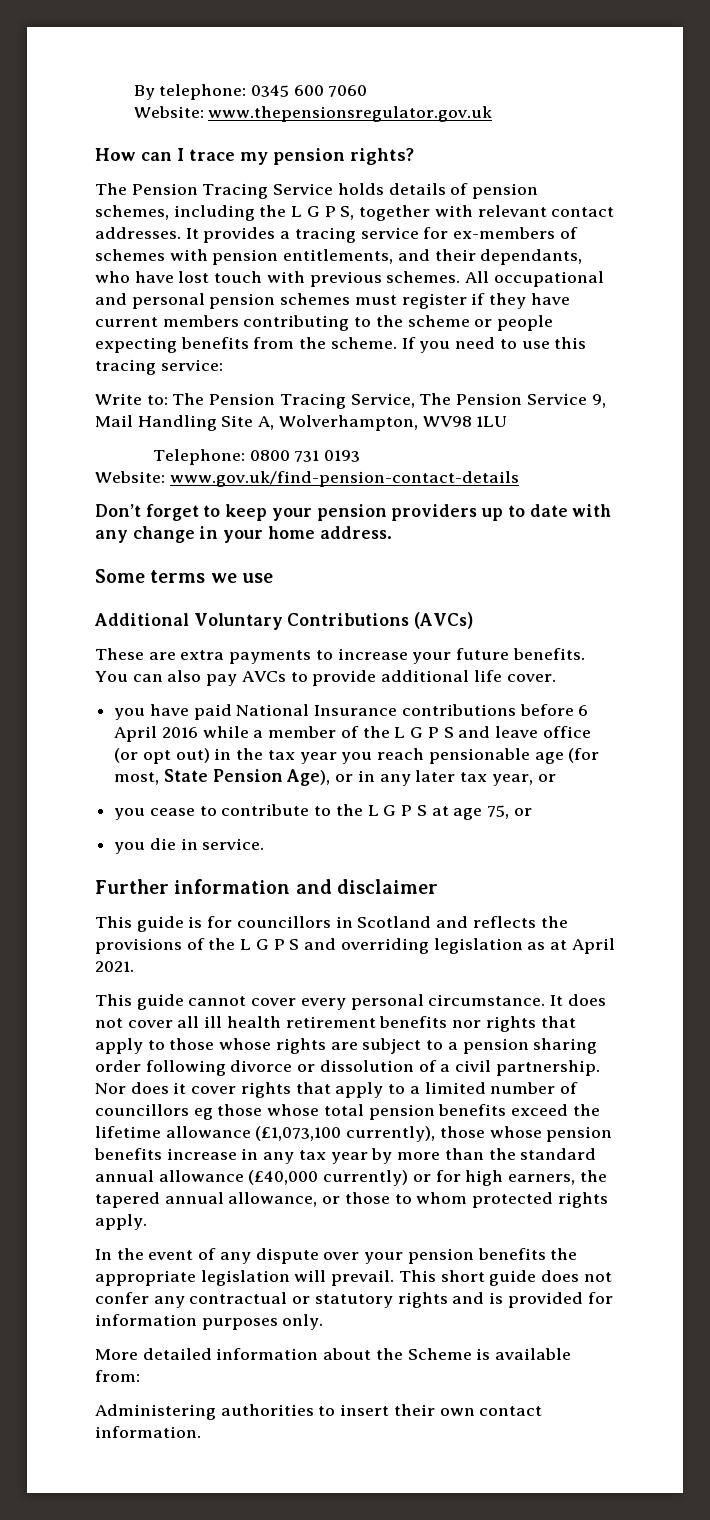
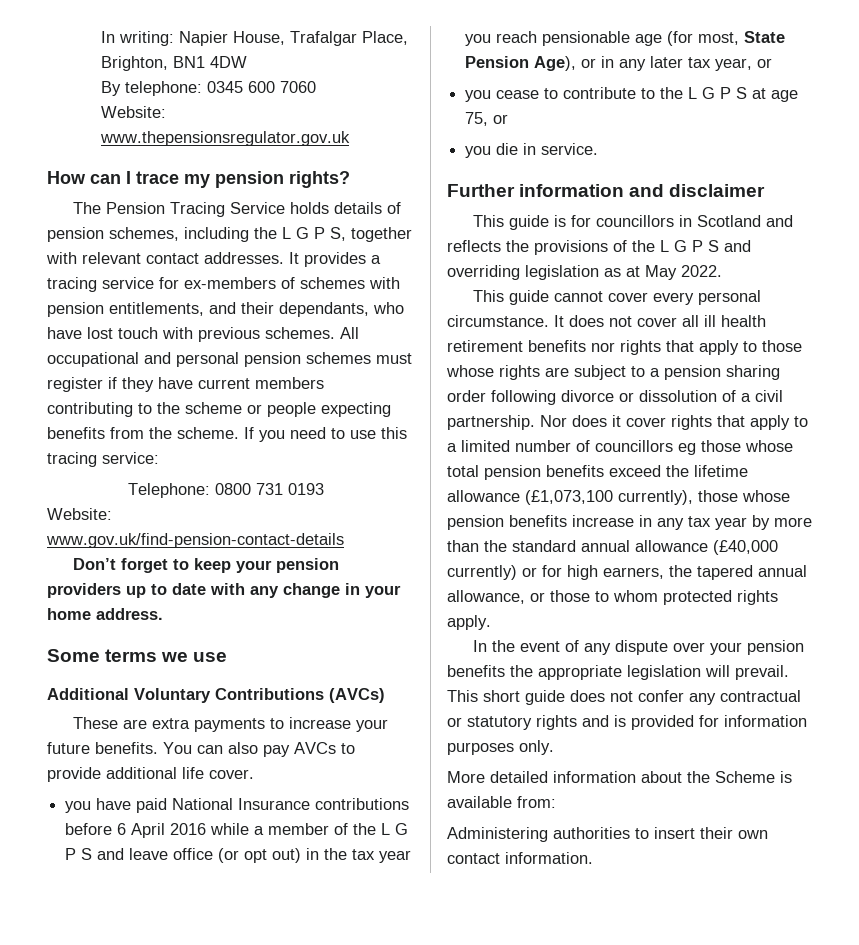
(133, 92) none -> [100,31,408,46] [100,56,247,71] In writing: Napier House, Trafalgar Place, Brighton, BN1 4DW //
[95,393,606,409] [95,415,508,431] // Write to: The Pension Tracing Service, The Pension Service 9, Mail Handling Site A, Wolverhampton, WV98 1LU -> (159, 458) none
[571,938,615,954] [95,961,134,972] April 2021. -> [645,265,722,280] May 2022.

